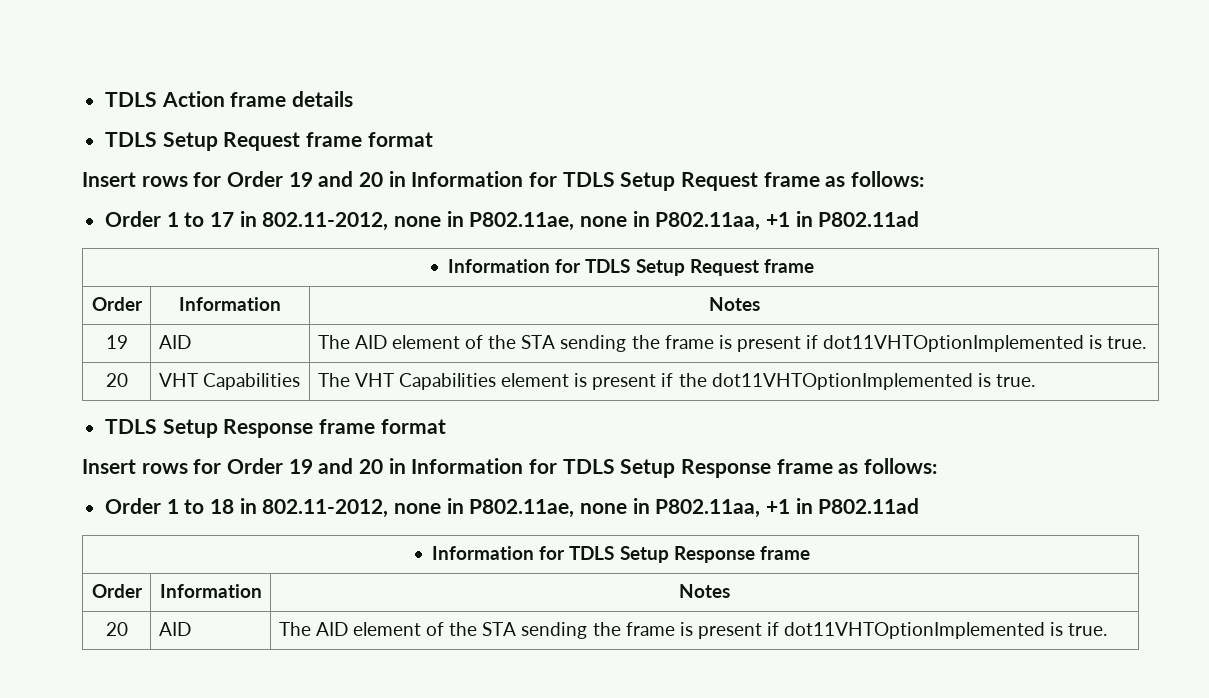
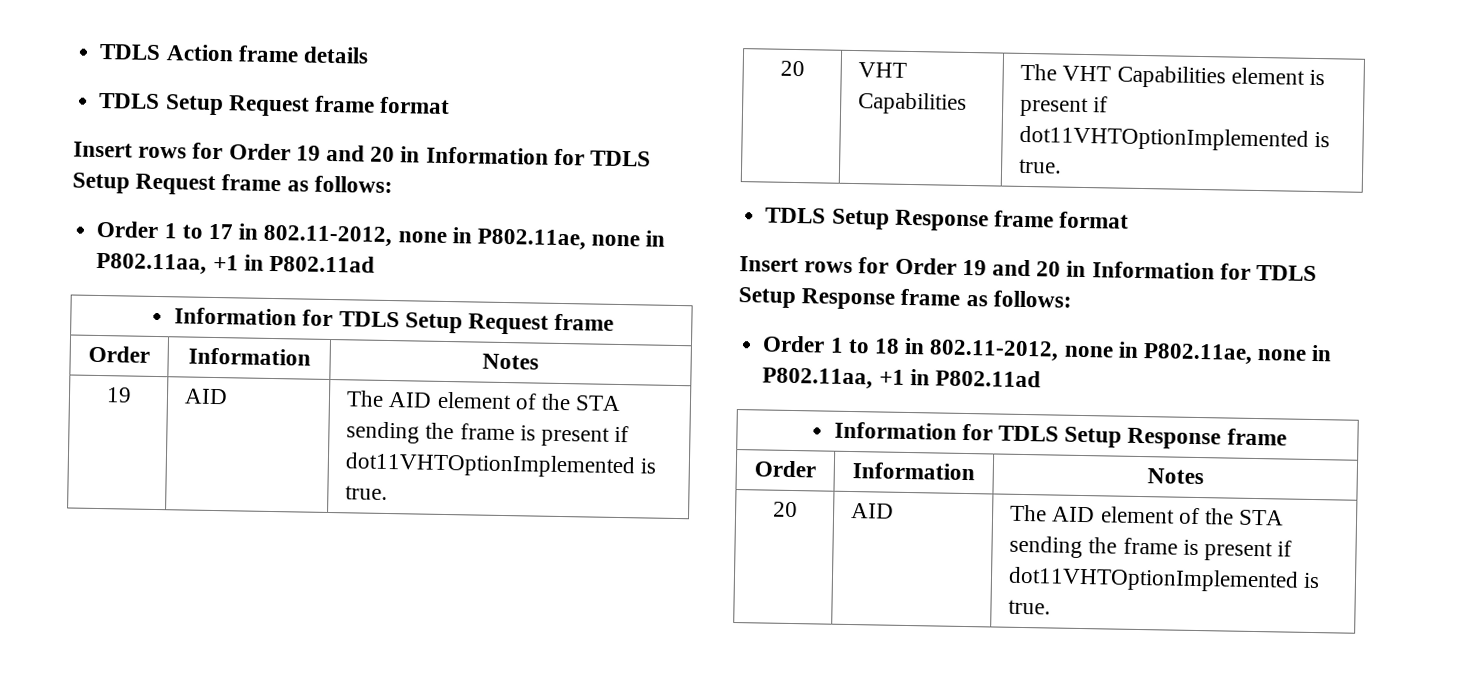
[678,373,707,387] the -> (1109, 104) none

